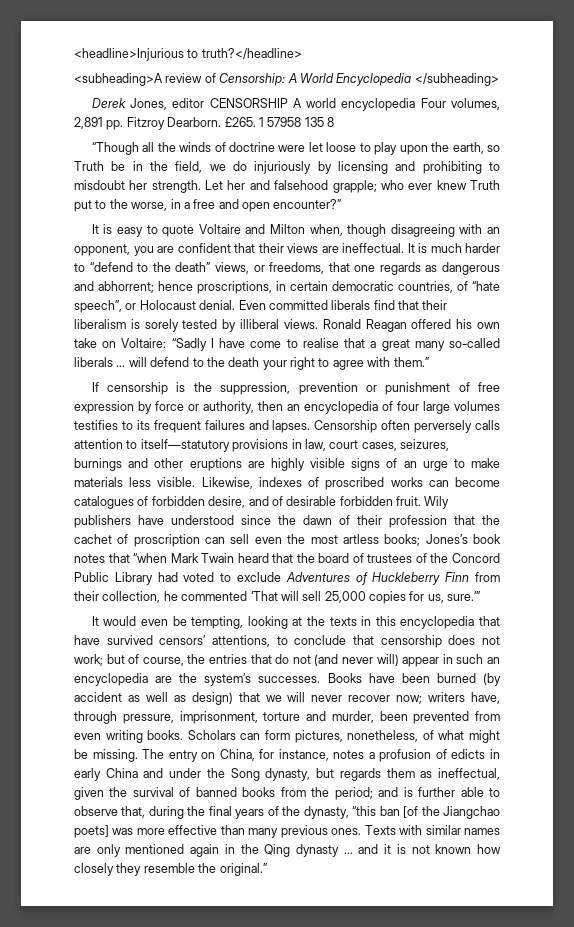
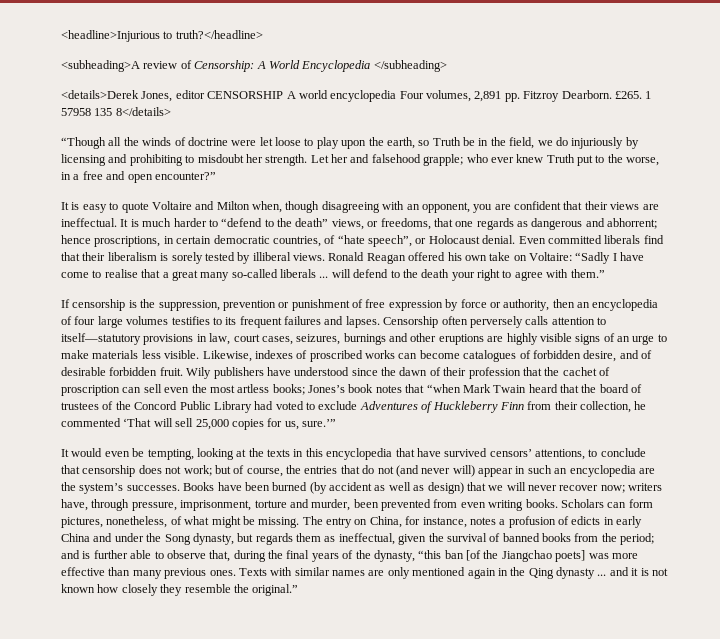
[91,98,126,108] Derek -> [61,90,139,99] <details>Derek
[327,117,334,127] 8 -> [115,107,171,116] 8</details>

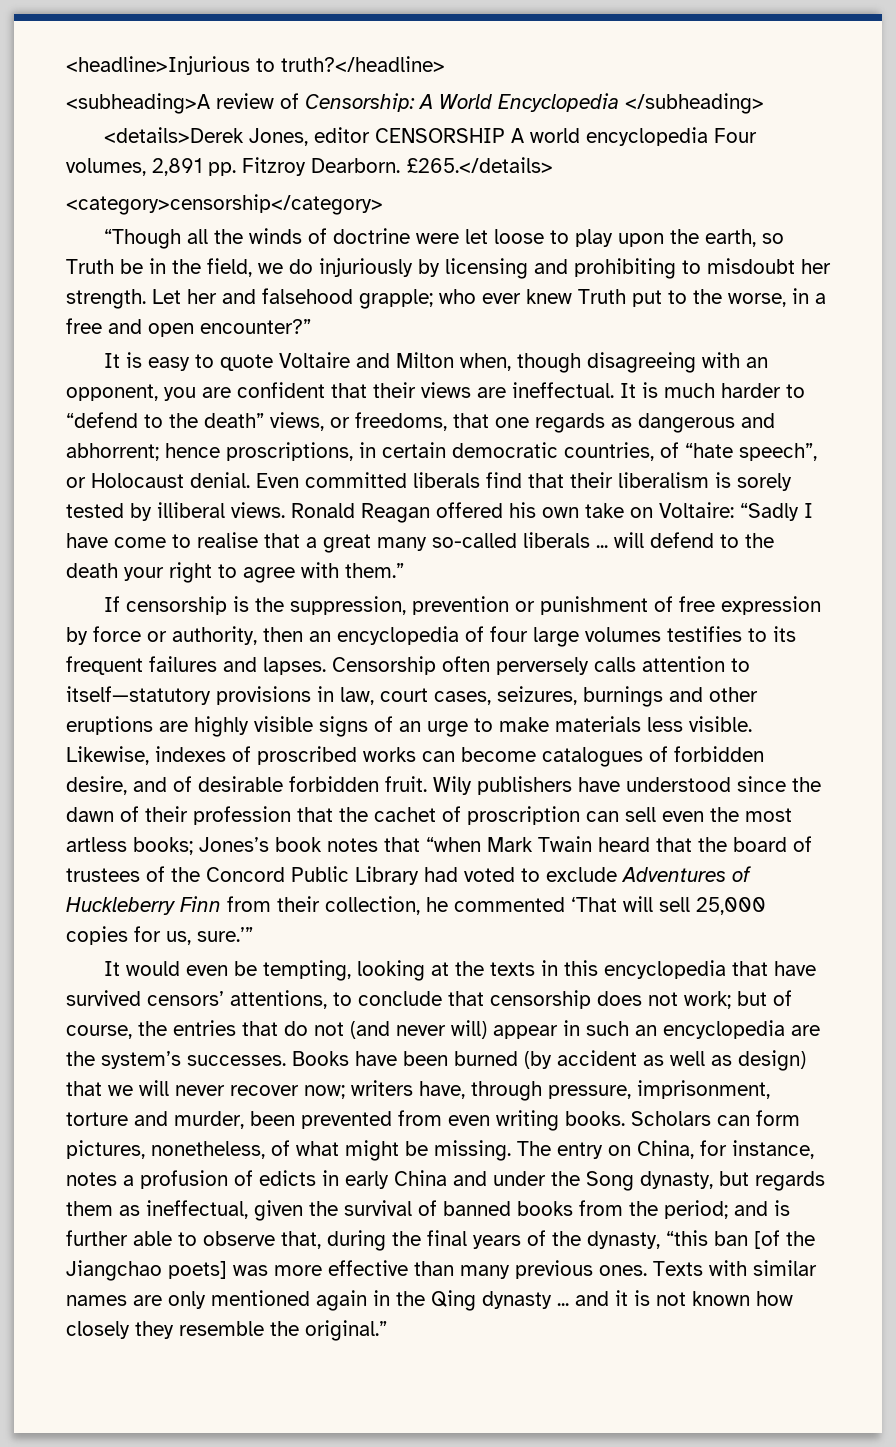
[614,91,652,99] [61,107,171,116] £265. 1 57958 135 8</details> -> [406,157,553,173] [66,194,383,215] £265.</details> // <category>censorship</category>

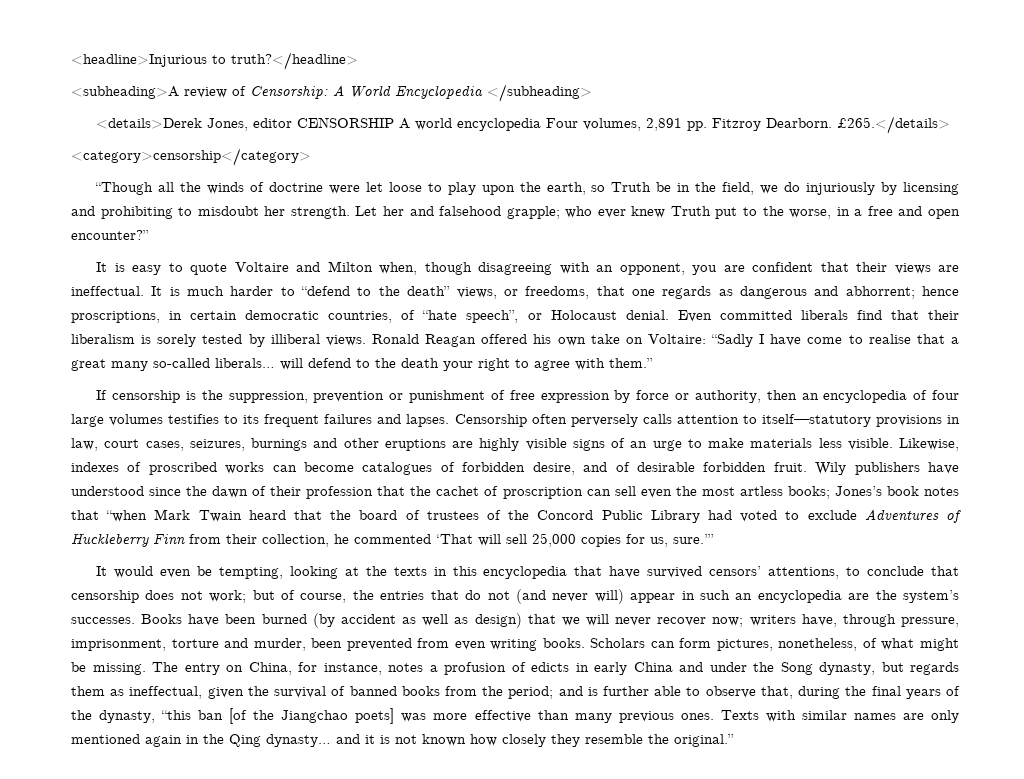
[523,532,608,548] liberals ... -> [215,358,275,368] liberals…
[482,1291,569,1309] dynasty ... -> [266,734,331,747] dynasty…

